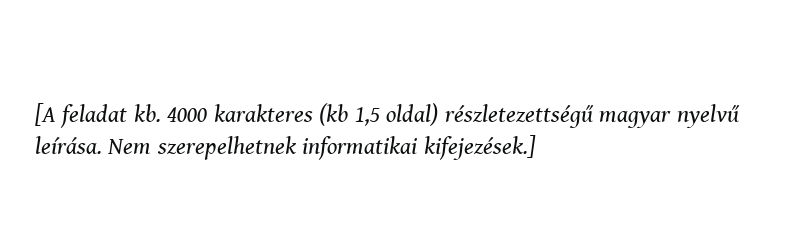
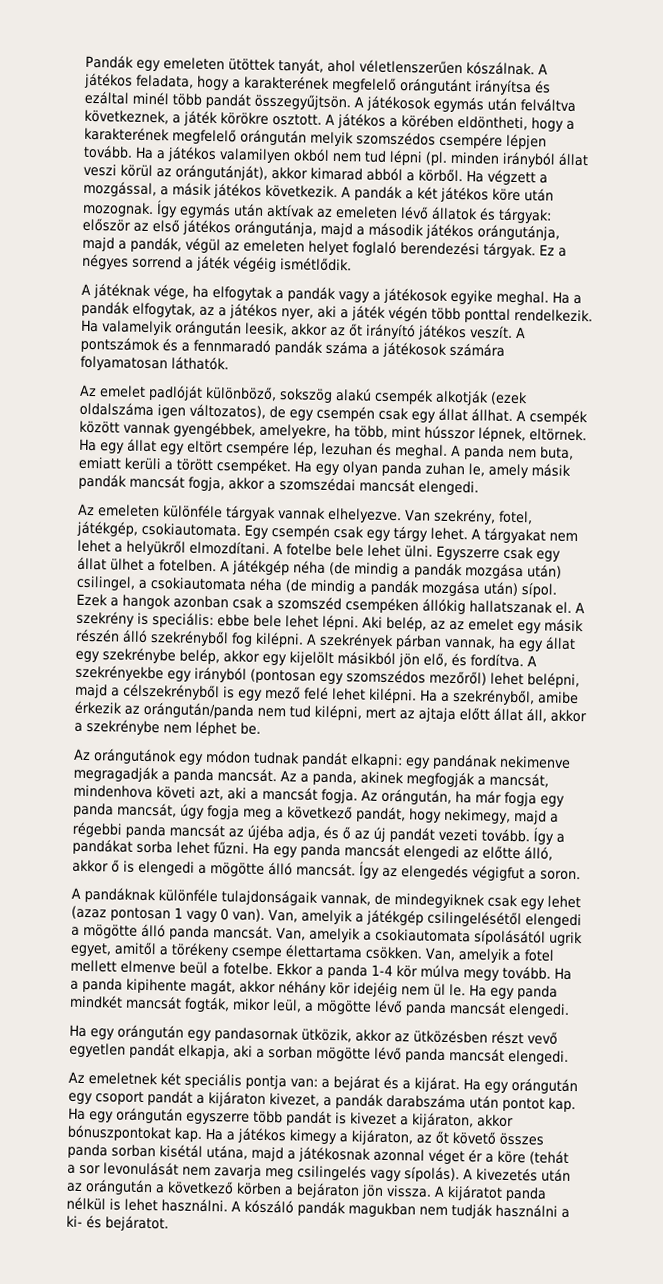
[35,103,740,128] [35,135,536,160] [A feladat kb. 4000 karakteres (kb 1,5 oldal) részletezettségű magyar nyelvű leírása. Nem szerepelhetnek informatikai kifejezések.] -> [85,54,548,76] [84,72,551,96] [84,90,576,113] [84,109,575,132] [84,126,547,150] [83,144,589,168] [83,163,548,186] [83,180,554,203] [82,200,552,224] [82,217,560,241] [82,236,567,259] [82,253,352,273] [81,283,582,306] [81,300,593,323] [81,319,526,341] [80,336,505,358] [80,355,229,372] [80,384,528,406] [79,401,588,426] [79,420,587,443] [79,438,574,460] [78,456,571,479] [78,473,479,496] [78,503,533,525] [76,520,578,544] [77,539,561,562] [77,556,562,580] [76,575,558,598] [76,593,585,615] [76,610,584,634] [75,628,576,652] [75,647,537,668] [75,664,580,689] [75,683,579,706] [74,700,587,723] [74,718,261,737] [74,748,571,770] [73,765,549,788] [73,784,565,807] [73,802,559,825] [72,821,565,845] [72,838,553,861] [72,859,581,882] [71,886,581,910] [71,905,582,929] [71,923,583,947] [70,941,554,963] [70,959,572,981] [70,977,558,1000] [69,994,570,1018] [69,1024,558,1045] [69,1042,569,1065] [68,1071,578,1095] [68,1090,576,1113] [68,1107,514,1129] [67,1124,544,1146] [67,1143,569,1165] [67,1161,571,1183] [66,1179,547,1202] [66,1196,570,1219] [66,1215,169,1232] Pandák egy emeleten ütöttek tanyát, ahol véletlenszerűen kószálnak. A játékos feladata, hogy a karakterének megfelelő orángutánt irányítsa és ezáltal minél több pandát összegyűjtsön. A játékosok egymás után felváltva következnek, a játék körökre osztott. A játékos a körében eldöntheti, hogy a karakterének megfelelő orángután melyik szomszédos csempére lépjen tovább. Ha a játékos valamilyen okból nem tud lépni (pl. minden irányból állat veszi körül az orángutánját), akkor kimarad abból a körből. Ha végzett a mozgással, a másik játékos következik. A pandák a két játékos köre után mozognak. Így egymás után aktívak az emeleten lévő állatok és tárgyak: először az első játékos orángutánja, majd a második játékos orángutánja, majd a pandák, végül az emeleten helyet foglaló berendezési tárgyak. Ez a négyes sorrend a játék végéig ismétlődik. // A játéknak vége, ha elfogytak a pandák vagy a játékosok egyike meghal. Ha a pandák elfogytak, az a játékos nyer, aki a játék végén több ponttal rendelkezik. Ha valamelyik orángután leesik, akkor az őt irányító játékos veszít. A pontszámok és a fennmaradó pandák száma a játékosok számára folyamatosan láthatók. // Az emelet padlóját különböző, sokszög alakú csempék alkotják (ezek oldalszáma igen változatos), de egy csempén csak egy állat állhat. A csempék között vannak gyengébbek, amelyekre, ha több, mint hússzor lépnek, eltörnek. Ha egy állat egy eltört csempére lép, lezuhan és meghal. A panda nem buta, emiatt kerüli a törött csempéket. Ha egy olyan panda zuhan le, amely másik pandák mancsát fogja, akkor a szomszédai mancsát elengedi. // Az emeleten különféle tárgyak vannak elhelyezve. Van szekrény, fotel, játékgép, csokiautomata. Egy csempén csak egy tárgy lehet. A tárgyakat nem lehet a helyükről elmozdítani. A fotelbe bele lehet ülni. Egyszerre csak egy állat ülhet a fotelben. A játékgép néha (de mindig a pandák mozgása után) csilingel, a csokiautomata néha (de mindig a pandák mozgása után) sípol. Ezek a hangok azonban csak a szomszéd csempéken állókig hallatszanak el. A szekrény is speciális: ebbe bele lehet lépni. Aki belép, az az emelet egy másik részén álló szekrényből fog kilépni. A szekrények párban vannak, ha egy állat egy szekrénybe belép, akkor egy kijelölt másikból jön elő, és fordítva. A szekrényekbe egy irányból (pontosan egy szomszédos mezőről) lehet belépni, majd a célszekrényből is egy mező felé lehet kilépni. Ha a szekrényből, amibe érkezik az orángután/panda nem tud kilépni, mert az ajtaja előtt állat áll, akkor a szekrénybe nem léphet be. // Az orángutánok egy módon tudnak pandát elkapni: egy pandának nekimenve megragadják a panda mancsát. Az a panda, akinek megfogják a mancsát, mindenhova követi azt, aki a mancsát fogja. Az orángután, ha már fogja egy panda mancsát, úgy fogja meg a következő pandát, hogy nekimegy, majd a régebbi panda mancsát az újéba adja, és ő az új pandát vezeti tovább. Így a pandákat sorba lehet fűzni. Ha egy panda mancsát elengedi az előtte álló, akkor ő is elengedi a mögötte álló mancsát. Így az elengedés végigfut a soron. // A pandáknak különféle tulajdonságaik vannak, de mindegyiknek csak egy lehet (azaz pontosan 1 vagy 0 van). Van, amelyik a játékgép csilingelésétől elengedi a mögötte álló panda mancsát. Van, amelyik a csokiautomata sípolásától ugrik egyet, amitől a törékeny csempe élettartama csökken. Van, amelyik a fotel mellett elmenve beül a fotelbe. Ekkor a panda 1-4 kör múlva megy tovább. Ha a panda kipihente magát, akkor néhány kör idejéig nem ül le. Ha egy panda mindkét mancsát fogták, mikor leül, a mögötte lévő panda mancsát elengedi. // Ha egy orángután egy pandasornak ütközik, akkor az ütközésben részt vevő egyetlen pandát elkapja, aki a sorban mögötte lévő panda mancsát elengedi. // Az emeletnek két speciális pontja van: a bejárat és a kijárat. Ha egy orángután egy csoport pandát a kijáraton kivezet, a pandák darabszáma után pontot kap. Ha egy orángután egyszerre több pandát is kivezet a kijáraton, akkor bónuszpontokat kap. Ha a játékos kimegy a kijáraton, az őt követő összes panda sorban kisétál utána, majd a játékosnak azonnal véget ér a köre (tehát a sor levonulását nem zavarja meg csilingelés vagy sípolás). A kivezetés után az orángután a következő körben a bejáraton jön vissza. A kijáratot panda nélkül is lehet használni. A kószáló pandák magukban nem tudják használni a ki- és bejáratot.

